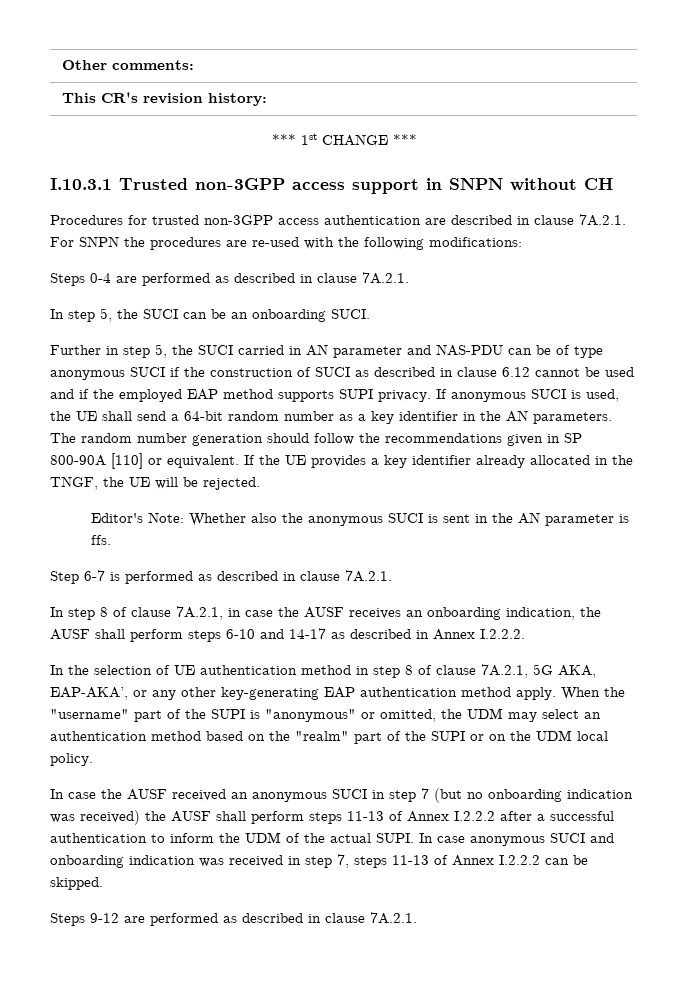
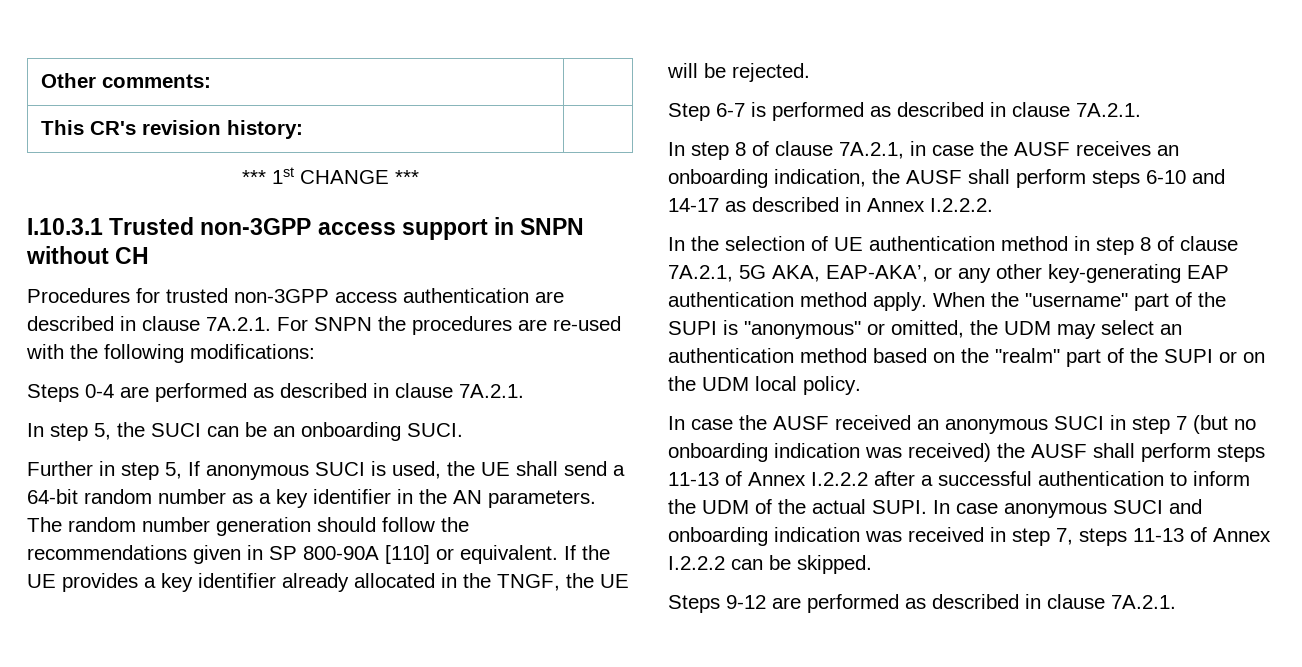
[172,344,603,358] [50,367,634,380] [50,389,431,402] the SUCI carried in AN parameter and NAS-PDU can be of type anonymous SUCI if the construction of SUCI as described in clause 6.12 cannot be used and if the employed EAP method supports SUPI privacy. -> (182, 470) none
[90,512,629,526] [90,535,111,545] // Editor's Note: Whether also the anonymous SUCI is sent in the AN parameter is ffs. -> (810, 72) none

